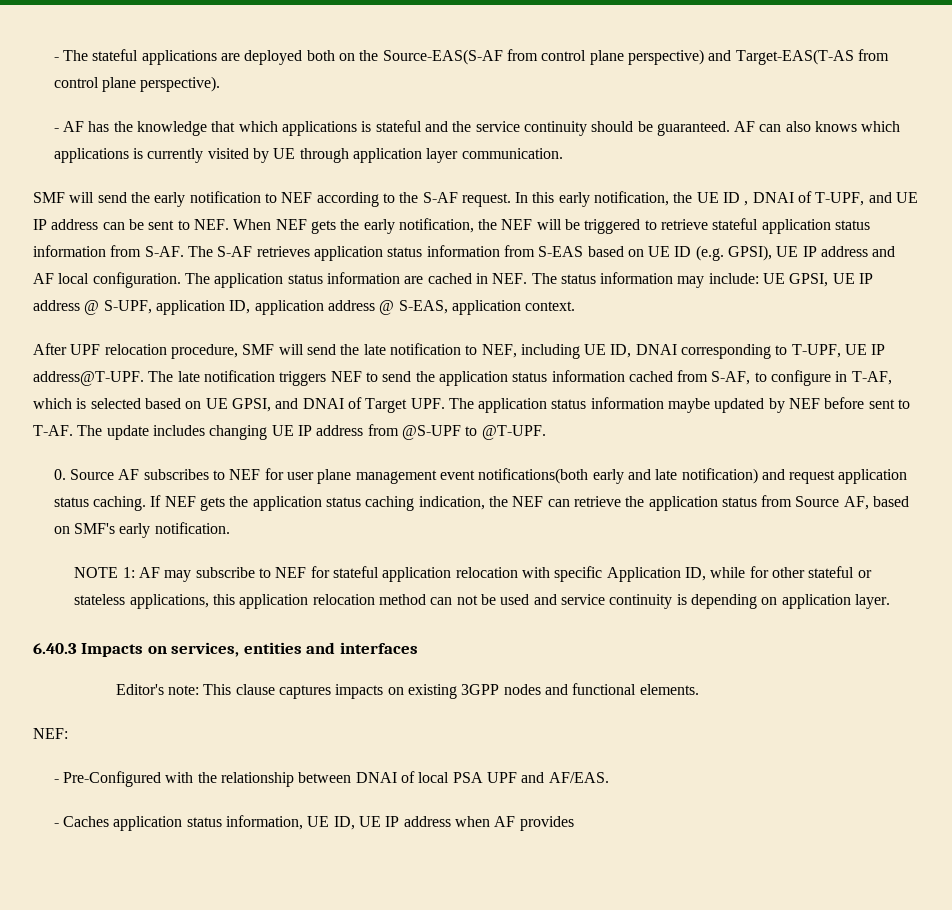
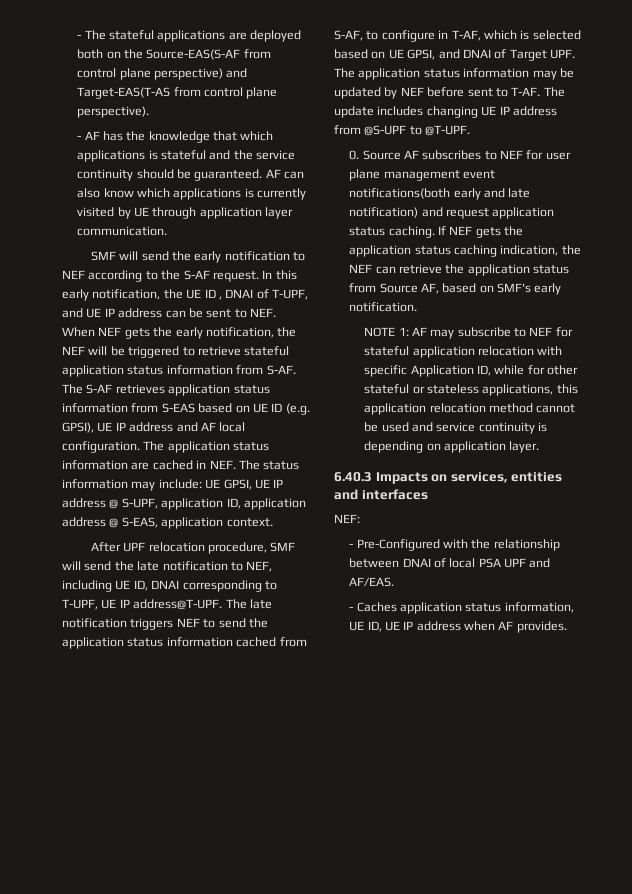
[815,121,858,132] knows -> [103,188,134,198] know
[668,398,711,413] maybe -> [532,68,574,80] may be
[430,595,478,605] can not -> [536,404,576,413] cannot
[115,683,699,699] // Editor's note: This clause captures impacts on existing 3GPP nodes and functional elements. -> (428, 494) none
[519,816,574,831] provides -> [516,621,567,633] provides.

